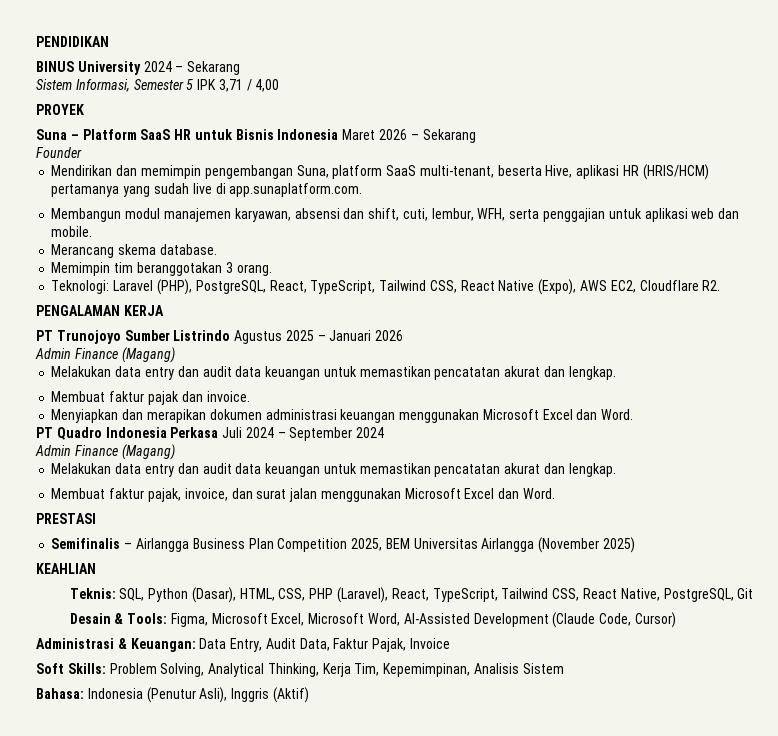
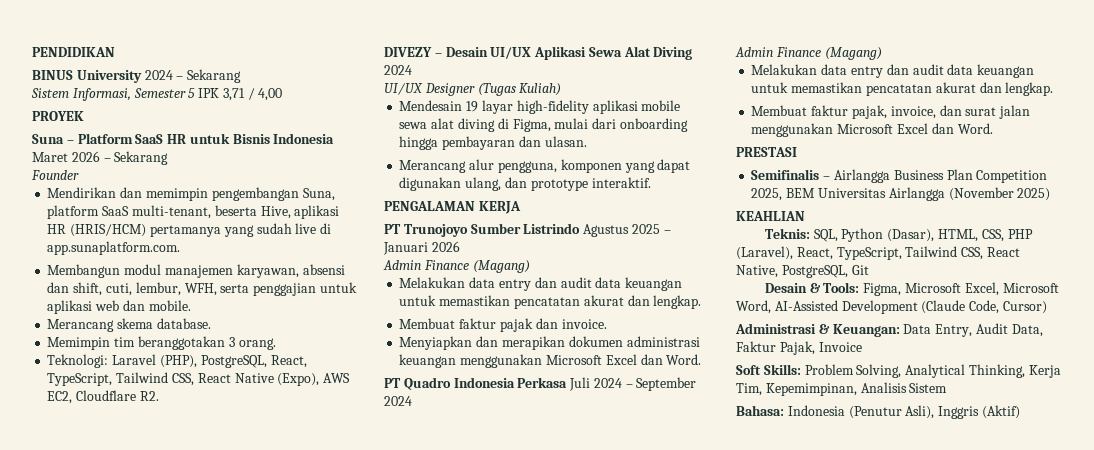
(721, 285) none -> [384,46,693,60] [384,65,412,75] [384,83,562,96] [399,100,681,114] [399,118,688,132] [399,136,587,150] [399,159,691,173] [399,177,651,191] // DIVEZY – Desain UI/UX Aplikasi Sewa Alat Diving 2024 // UI/UX Designer (Tugas Kuliah) // Mendesain 19 layar high-fidelity aplikasi mobile sewa alat diving di Figma, mulai dari onboarding hingga pembayaran dan ulasan. // Merancang alur pengguna, komponen yang dapat digunakan ulang, dan prototype interaktif.

